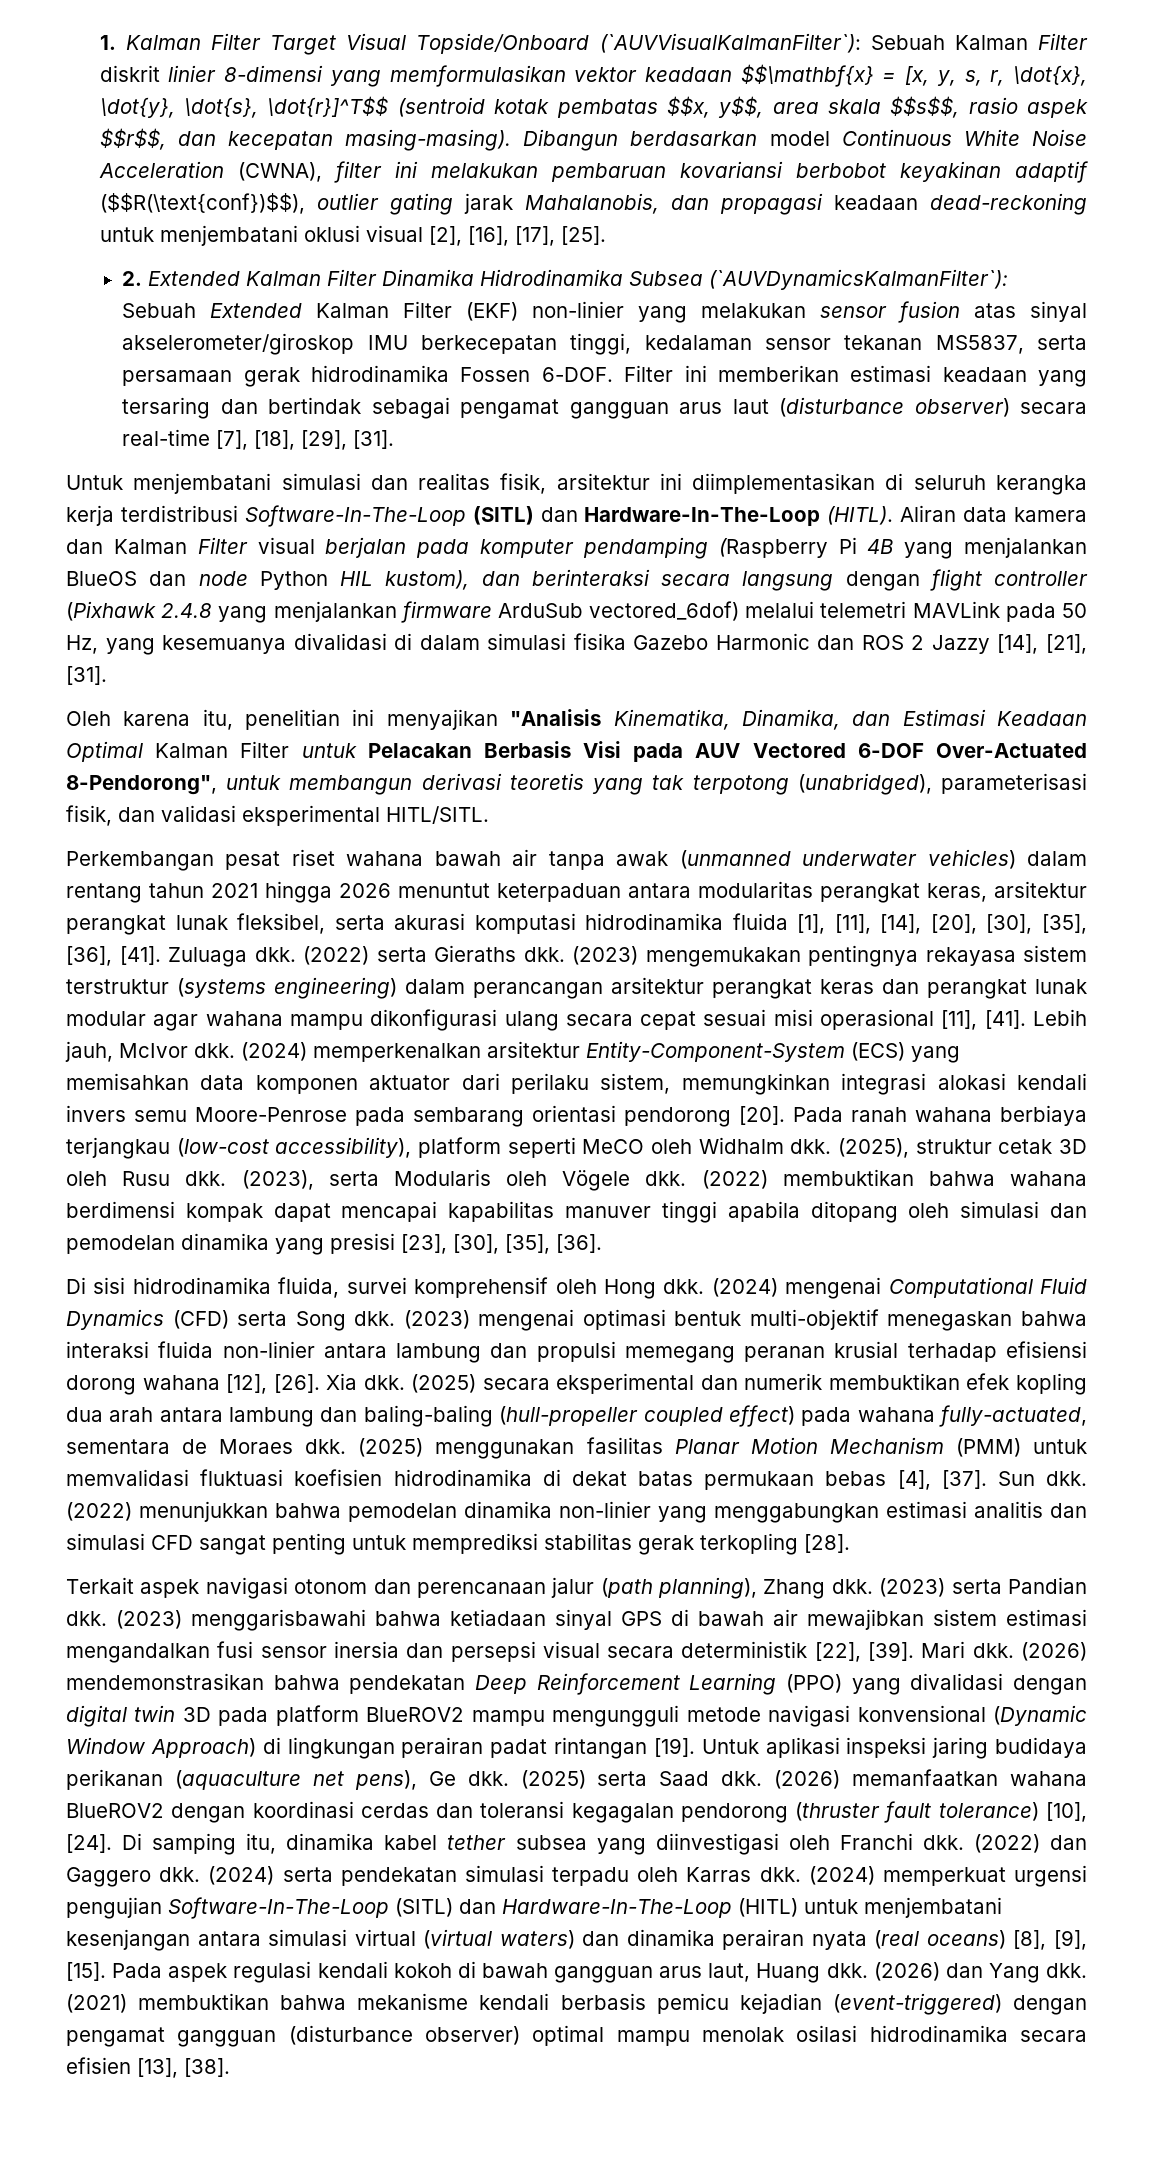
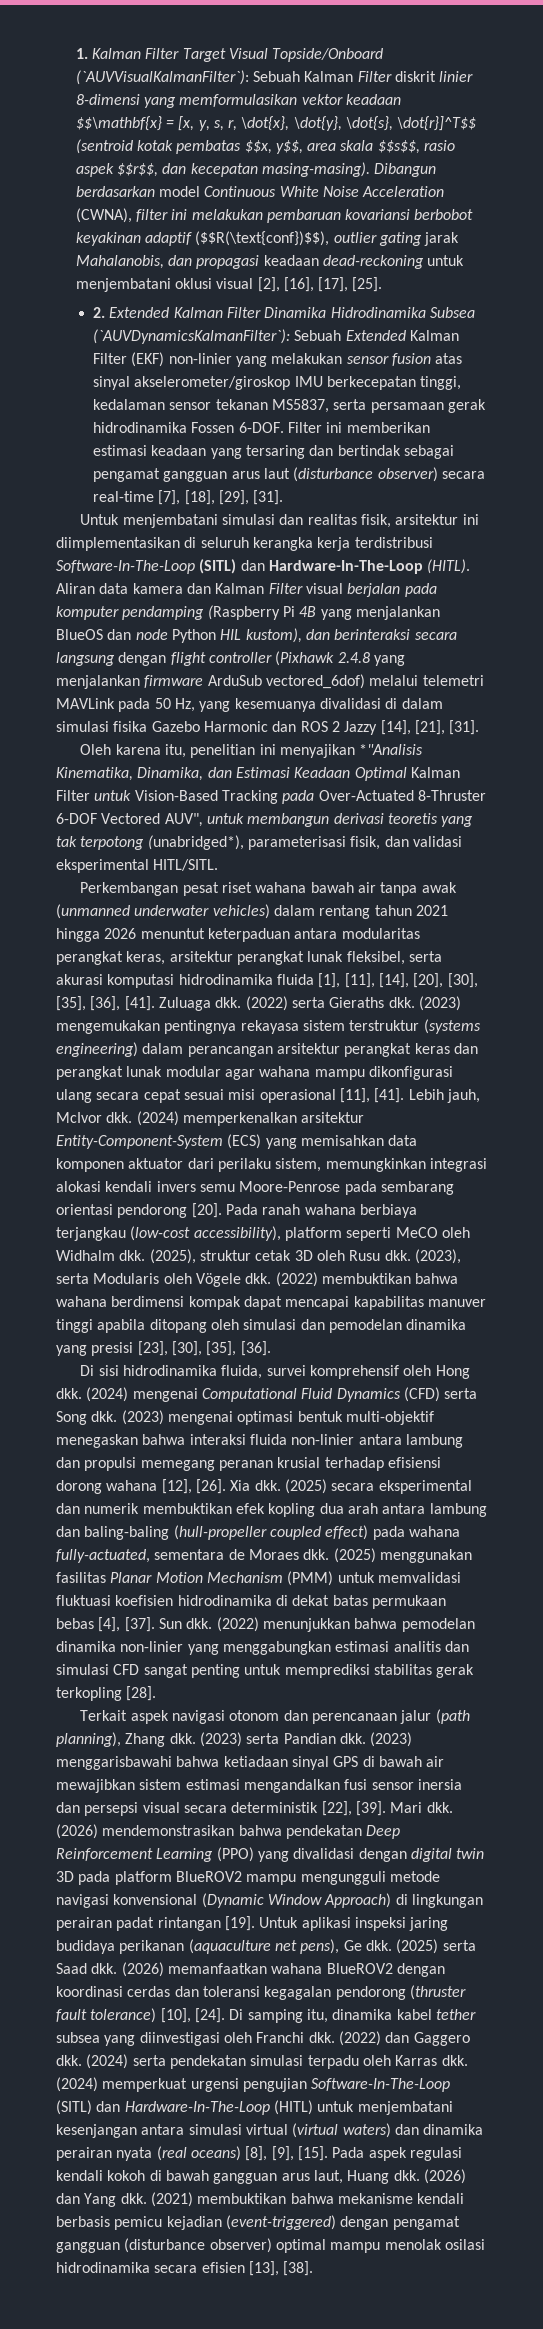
[510,709,602,726] "Analisis -> [359,744,424,755] *"Analisis
[367,741,1087,762] [66,775,217,795] Pelacakan Berbasis Visi pada AUV Vectored 6-DOF Over-Actuated 8-Pendorong", -> [134,790,486,804] [56,813,203,827] Vision-Based Tracking pada Over-Actuated 8-Thruster 6-DOF Vectored AUV",
[797,773,932,795] (unabridged), -> [147,835,244,850] (unabridged*),

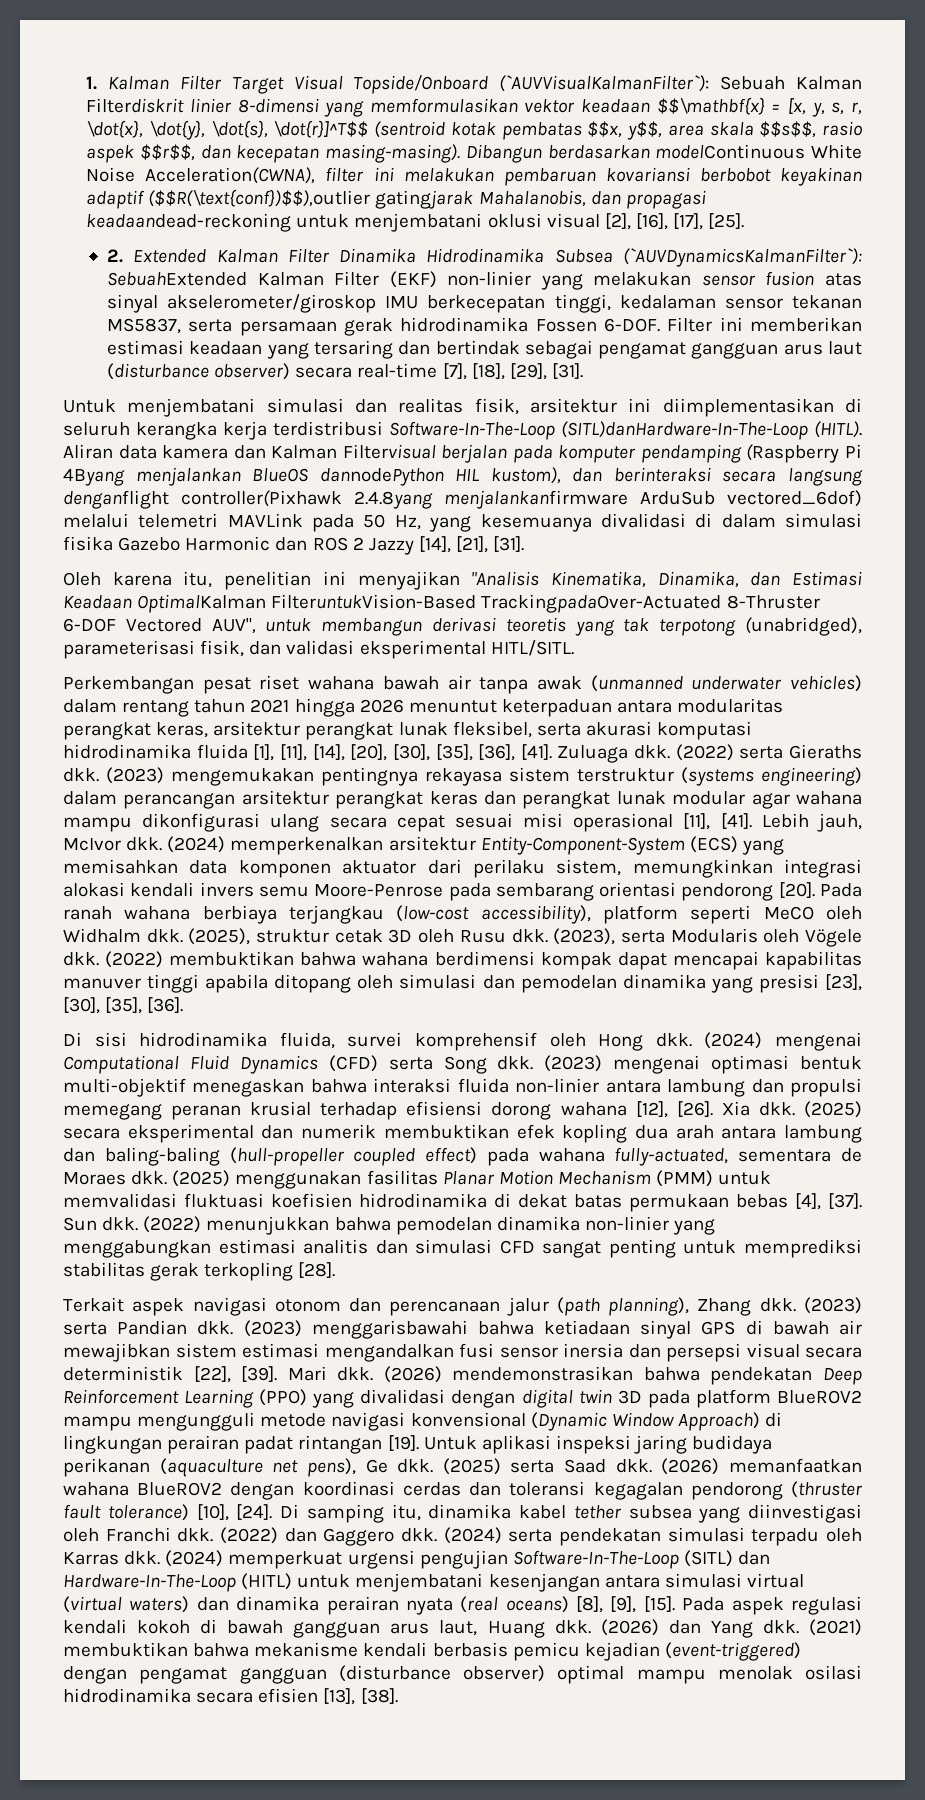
[357,71,436,82] Filter diskrit -> [86,98,185,113] Filterdiskrit
[158,186,445,197] [75,208,132,223] model Continuous White Noise Acceleration (CWNA), -> [655,144,862,159] [86,167,316,184] modelContinuous White Noise Acceleration(CWNA),
[195,231,460,246] ($$R(\text{conf})$$), outlier gating jarak -> [148,189,474,209] ($$R(\text{conf})$$),outlier gatingjarak
[263,255,424,269] keadaan dead-reckoning -> [86,213,292,232] keadaandead-reckoning
[294,330,406,341] Sebuah Extended -> [107,272,248,286] SebuahExtended
[199,559,423,574] (SITL) dan Hardware-In-The-Loop -> [561,421,808,440] (SITL)danHardware-In-The-Loop
[268,583,343,594] Filter visual -> [342,444,436,459] Filtervisual
[299,606,440,620] [56,629,216,643] 4B yang menjalankan BlueOS dan node Python -> [63,467,444,486] 4Byang menjalankan BlueOS dannodePython
[118,651,405,666] [56,675,204,689] dengan flight controller (Pixhawk 2.4.8 yang menjalankan firmware -> [63,490,628,509] denganflight controller(Pixhawk 2.4.8yang menjalankanfirmware
[359,744,424,755] *"Analisis -> [471,571,540,586] "Analisis
[354,767,460,781] [56,790,414,804] Optimal Kalman Filter untuk Vision-Based Tracking pada Over-Actuated -> [137,594,722,613] OptimalKalman FilteruntukVision-Based TrackingpadaOver-Actuated
[147,835,244,850] (unabridged*), -> [744,617,862,636] (unabridged),

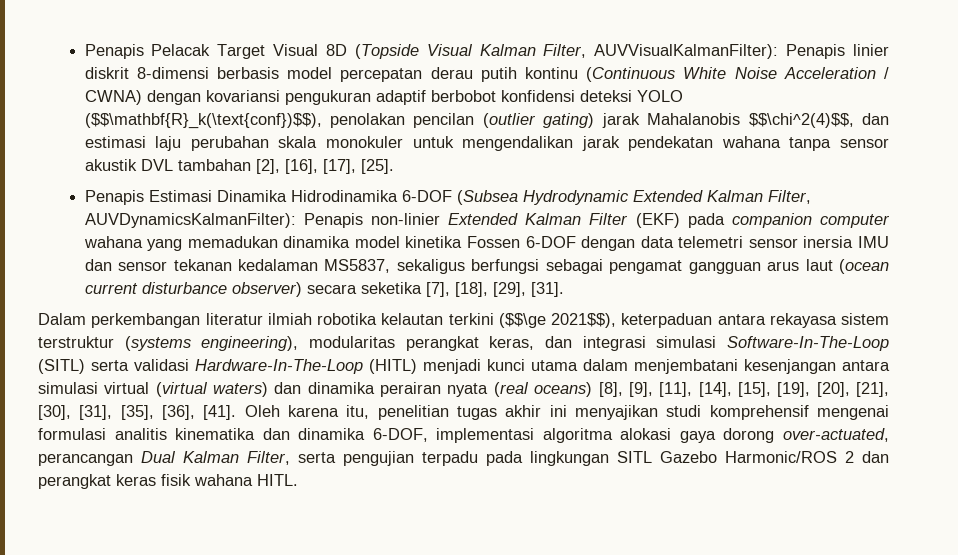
[86,75,863,94] [86,97,863,117] [86,120,863,140] [86,144,862,163] [86,167,863,186] [86,189,706,209] [86,213,745,232] [107,248,863,267] [107,271,863,290] [107,294,862,313] [107,317,862,336] [107,340,520,359] 1. Kalman Filter Target Visual Topside/Onboard (`AUVVisualKalmanFilter`): Sebuah Kalman Filterdiskrit linier 8-dimensi yang memformulasikan vektor keadaan $$\mathbf{x} = [x, y, s, r, \dot{x}, \dot{y}, \dot{s}, \dot{r}]^T$$ (sentroid kotak pembatas $$x, y$$, area skala $$s$$, rasio aspek $$r$$, dan kecepatan masing-masing). Dibangun berdasarkan modelContinuous White Noise Acceleration(CWNA), filter ini melakukan pembaruan kovariansi berbobot keyakinan adaptif ($$R(\text{conf})$$),outlier gatingjarak Mahalanobis, dan propagasi keadaandead-reckoning untuk menjembatani oklusi visual [2], [16], [17], [25]. // 2. Extended Kalman Filter Dinamika Hidrodinamika Subsea (`AUVDynamicsKalmanFilter`): SebuahExtended Kalman Filter (EKF) non-linier yang melakukan sensor fusion atas sinyal akselerometer/giroskop IMU berkecepatan tinggi, kedalaman sensor tekanan MS5837, serta persamaan gerak hidrodinamika Fossen 6-DOF. Filter ini memberikan estimasi keadaan yang tersaring dan bertindak -> [84,44,889,59] [84,67,890,82] [84,90,683,105] [84,113,890,129] [84,136,889,151] [84,159,394,174] [84,190,811,205] [84,213,891,228] [83,236,889,251] [84,259,540,274] Penapis Pelacak Target Visual 8D (Topside Visual Kalman Filter, AUVVisualKalmanFilter): Penapis linier diskrit 8-dimensi berbasis model percepatan derau putih kontinu (Continuous White Noise Acceleration / CWNA) dengan kovariansi pengukuran adaptif berbobot konfidensi deteksi YOLO ($$\mathbf{R}_k(\text{conf})$$), penolakan pencilan (outlier gating) jarak Mahalanobis $$\chi^2(4)$$, dan estimasi laju perubahan skala monokuler untuk mengendalikan jarak pendekatan wahana tanpa sensor akustik DVL tambahan [2], [16], [17], [25]. // Penapis Estimasi Dinamika Hidrodinamika 6-DOF (Subsea Hydrodynamic Extended Kalman Filter, AUVDynamicsKalmanFilter): Penapis non-linier Extended Kalman Filter (EKF) pada companion computer wahana yang memadukan dinamika model kinetika Fossen 6-DOF dengan data telemetri sensor inersia IMU dan sensor tekanan kedalaman MS5837, sekaligus berfungsi
[107,363,210,380] (disturbance -> [839,259,890,274] [84,282,227,294] (ocean current disturbance
[357,363,438,378] real-time -> [360,282,422,294] seketika
[63,398,863,417] [63,421,862,440] [63,444,862,463] [63,467,863,486] [63,490,862,509] [63,513,863,532] [63,536,525,555] [63,571,863,590] [63,594,820,613] [63,617,862,636] [63,640,574,659] [63,675,863,694] [63,698,784,717] [63,721,753,740] [63,744,862,763] [63,767,862,786] [63,790,862,809] [63,813,862,832] [63,836,784,855] [63,859,862,878] [63,882,862,901] [63,905,863,924] [63,928,863,947] [63,951,862,970] [63,974,863,993] [63,997,184,1014] [63,1032,863,1051] [63,1055,862,1074] [63,1078,863,1097] [63,1101,863,1120] [63,1124,863,1143] [63,1147,863,1166] [63,1170,772,1189] [63,1193,862,1212] [63,1216,716,1235] [63,1239,862,1258] [63,1262,336,1281] [63,1297,862,1316] [63,1320,862,1339] [63,1343,862,1362] [63,1366,862,1385] [63,1389,863,1408] [63,1412,783,1431] [63,1435,773,1454] [63,1458,862,1477] [63,1481,863,1500] [63,1504,862,1523] [63,1527,862,1546] [63,1550,771,1569] [63,1573,351,1592] Untuk menjembatani simulasi dan realitas fisik, arsitektur ini diimplementasikan di seluruh kerangka kerja terdistribusi Software-In-The-Loop (SITL)danHardware-In-The-Loop (HITL). Aliran data kamera dan Kalman Filtervisual berjalan pada komputer pendamping (Raspberry Pi 4Byang menjalankan BlueOS dannodePython HIL kustom), dan berinteraksi secara langsung denganflight controller(Pixhawk 2.4.8yang menjalankanfirmware ArduSub vectored_6dof) melalui telemetri MAVLink pada 50 Hz, yang kesemuanya divalidasi di dalam simulasi fisika Gazebo Harmonic dan ROS 2 Jazzy [14], [21], [31]. // Oleh karena itu, penelitian ini menyajikan "Analisis Kinematika, Dinamika, dan Estimasi Keadaan OptimalKalman FilteruntukVision-Based TrackingpadaOver-Actuated 8-Thruster 6-DOF Vectored AUV", untuk membangun derivasi teoretis yang tak terpotong (unabridged), parameterisasi fisik, dan validasi eksperimental HITL/SITL. // Perkembangan pesat riset wahana bawah air tanpa awak (unmanned underwater vehicles) dalam rentang tahun 2021 hingga 2026 menuntut keterpaduan antara modularitas perangkat keras, arsitektur perangkat lunak fleksibel, serta akurasi komputasi hidrodinamika fluida [1], [11], [14], [20], [30], [35], [36], [41]. Zuluaga dkk. (2022) serta Gieraths dkk. (2023) mengemukakan pentingnya rekayasa sistem terstruktur (systems engineering) dalam perancangan arsitektur perangkat keras dan perangkat lunak modular agar wahana mampu dikonfigurasi ulang secara cepat sesuai misi operasional [11], [41]. Lebih jauh, McIvor dkk. (2024) memperkenalkan arsitektur Entity-Component-System (ECS) yang memisahkan data komponen aktuator dari perilaku sistem, memungkinkan integrasi alokasi kendali invers semu Moore-Penrose pada sembarang orientasi pendorong [20]. Pada ranah wahana berbiaya terjangkau (low-cost accessibility), platform seperti MeCO oleh Widhalm dkk. (2025), struktur cetak 3D oleh Rusu dkk. (2023), serta Modularis oleh Vögele dkk. (2022) membuktikan bahwa wahana berdimensi kompak dapat mencapai kapabilitas manuver tinggi apabila ditopang oleh simulasi dan pemodelan dinamika yang presisi [23], [30], [35], [36]. // Di sisi hidrodinamika fluida, survei komprehensif oleh Hong dkk. (2024) mengenai Computational Fluid Dynamics (CFD) serta Song dkk. (2023) mengenai optimasi bentuk multi-objektif menegaskan bahwa interaksi fluida non-linier antara lambung dan propulsi memegang peranan krusial terhadap efisiensi dorong wahana [12], [26]. Xia dkk. (2025) secara eksperimental dan numerik membuktikan efek kopling dua arah antara lambung dan baling-baling (hull-propeller coupled effect) pada wahana fully-actuated, sementara de Moraes dkk. (2025) menggunakan fasilitas Planar Motion Mechanism (PMM) untuk memvalidasi fluktuasi koefisien hidrodinamika di dekat batas permukaan bebas [4], [37]. Sun dkk. (2022) menunjukkan bahwa pemodelan dinamika non-linier yang menggabungkan estimasi analitis dan simulasi CFD sangat penting untuk memprediksi stabilitas gerak terkopling [28]. // Terkait aspek navigasi otonom dan perencanaan jalur (path planning), Zhang dkk. (2023) serta Pandian dkk. (2023) menggarisbawahi bahwa ketiadaan sinyal GPS di bawah air mewajibkan sistem estimasi mengandalkan fusi sensor inersia dan persepsi visual secara deterministik [22], [39]. Mari dkk. (2026) mendemonstrasikan bahwa pendekatan Deep Reinforcement Learning (PPO) yang divalidasi dengan digital twin 3D pada platform BlueROV2 mampu mengungguli metode navigasi konvensional (Dynamic Window Approach) di lingkungan perairan padat rintangan [19]. Untuk aplikasi inspeksi jaring budidaya perikanan (aquaculture net pens), Ge dkk. (2025) serta Saad dkk. (2026) memanfaatkan wahana BlueROV2 dengan koordinasi cerdas dan toleransi kegagalan pendorong (thruster fault tolerance) [10], [24]. Di samping itu, dinamika kabel tether subsea yang diinvestigasi oleh Franchi dkk. (2022) dan Gaggero dkk. (2024) serta pendekatan simulasi terpadu oleh Karras dkk. (2024) memperkuat urgensi pengujian Software-In-The-Loop (SITL) dan Hardware-In-The-Loop (HITL) untuk -> [38,313,889,328] [38,336,889,351] [38,359,628,374] Dalam perkembangan literatur ilmiah robotika kelautan terkini ($$\ge 2021$$), keterpaduan antara rekayasa sistem terstruktur (systems engineering), modularitas perangkat keras, dan integrasi simulasi Software-In-The-Loop (SITL) serta validasi Hardware-In-The-Loop (HITL) menjadi kunci utama dalam
[643,1596,862,1615] [63,1619,863,1638] [63,1642,801,1661] [63,1665,862,1684] [63,1688,398,1705] [15]. Pada aspek regulasi kendali kokoh di bawah gangguan arus laut, Huang dkk. (2026) dan Yang dkk. (2021) membuktikan bahwa mekanisme kendali berbasis pemicu kejadian (event-triggered) dengan pengamat gangguan (disturbance observer) optimal mampu menolak osilasi hidrodinamika secara efisien [13], [38]. -> [659,382,890,397] [38,405,889,420] [38,428,889,443] [38,451,889,466] [38,474,298,489] [11], [14], [15], [19], [20], [21], [30], [31], [35], [36], [41]. Oleh karena itu, penelitian tugas akhir ini menyajikan studi komprehensif mengenai formulasi analitis kinematika dan dinamika 6-DOF, implementasi algoritma alokasi gaya dorong over-actuated, perancangan Dual Kalman Filter, serta pengujian terpadu pada lingkungan SITL Gazebo Harmonic/ROS 2 dan perangkat keras fisik wahana HITL.

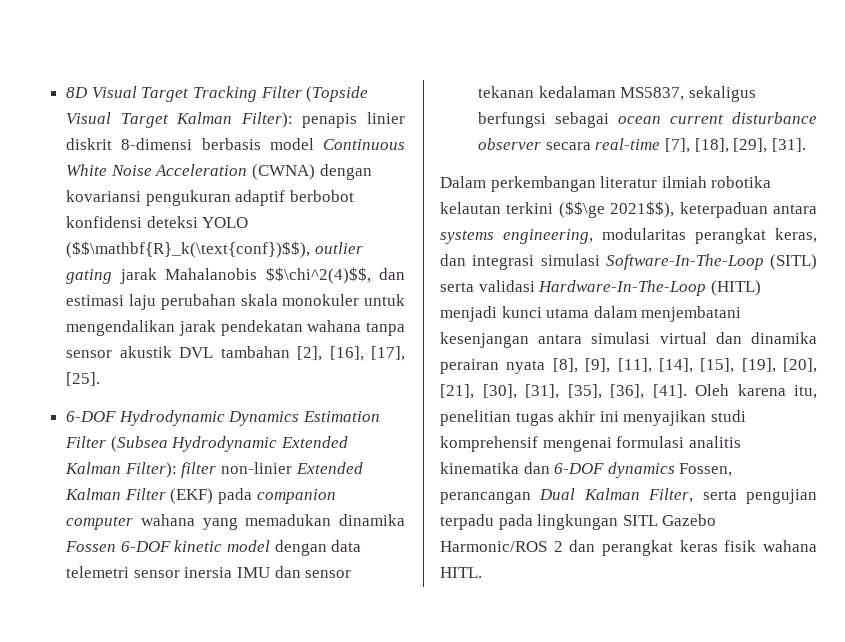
[84,44,846,59] Penapis Pelacak Target Visual 8D (Topside Visual Kalman Filter, AUVVisualKalmanFilter): Penapis -> [66,86,369,102] [66,112,358,128] 8D Visual Target Tracking Filter (Topside Visual Target Kalman Filter): penapis
[340,67,676,82] percepatan derau putih kontinu (Continuous -> [323,139,405,150] Continuous
[884,67,890,79] [84,90,142,105] / CWNA) -> [252,164,316,180] (CWNA)
[330,113,595,128] penolakan pencilan (outlier gating) -> [314,242,363,254] [66,269,113,284] outlier gating
[84,190,452,205] Penapis Estimasi Dinamika Hidrodinamika 6-DOF -> [66,410,381,426] [65,436,107,448] 6-DOF Hydrodynamic Dynamics Estimation Filter
[767,190,811,204] [84,213,363,228] Filter, AUVDynamicsKalmanFilter): Penapis -> [124,462,217,478] Filter): filter
[354,236,576,248] model kinetika Fossen 6-DOF -> [65,540,271,552] Fossen 6-DOF kinetic model
[609,259,890,274] [84,282,422,297] pengamat gangguan arus laut (ocean current disturbance observer) secara seketika -> [618,112,817,124] [478,138,661,150] ocean current disturbance observer secara real-time
[769,313,889,328] [38,336,299,351] rekayasa sistem terstruktur (systems engineering), -> [440,229,593,244] systems engineering,
[155,382,269,397] (virtual waters) -> (707, 338) none
[493,382,593,397] (real oceans) -> (546, 367) none
[298,428,889,443] dinamika 6-DOF, implementasi algoritma alokasi gaya dorong over-actuated, -> [554,462,733,478] 6-DOF dynamics Fossen,

